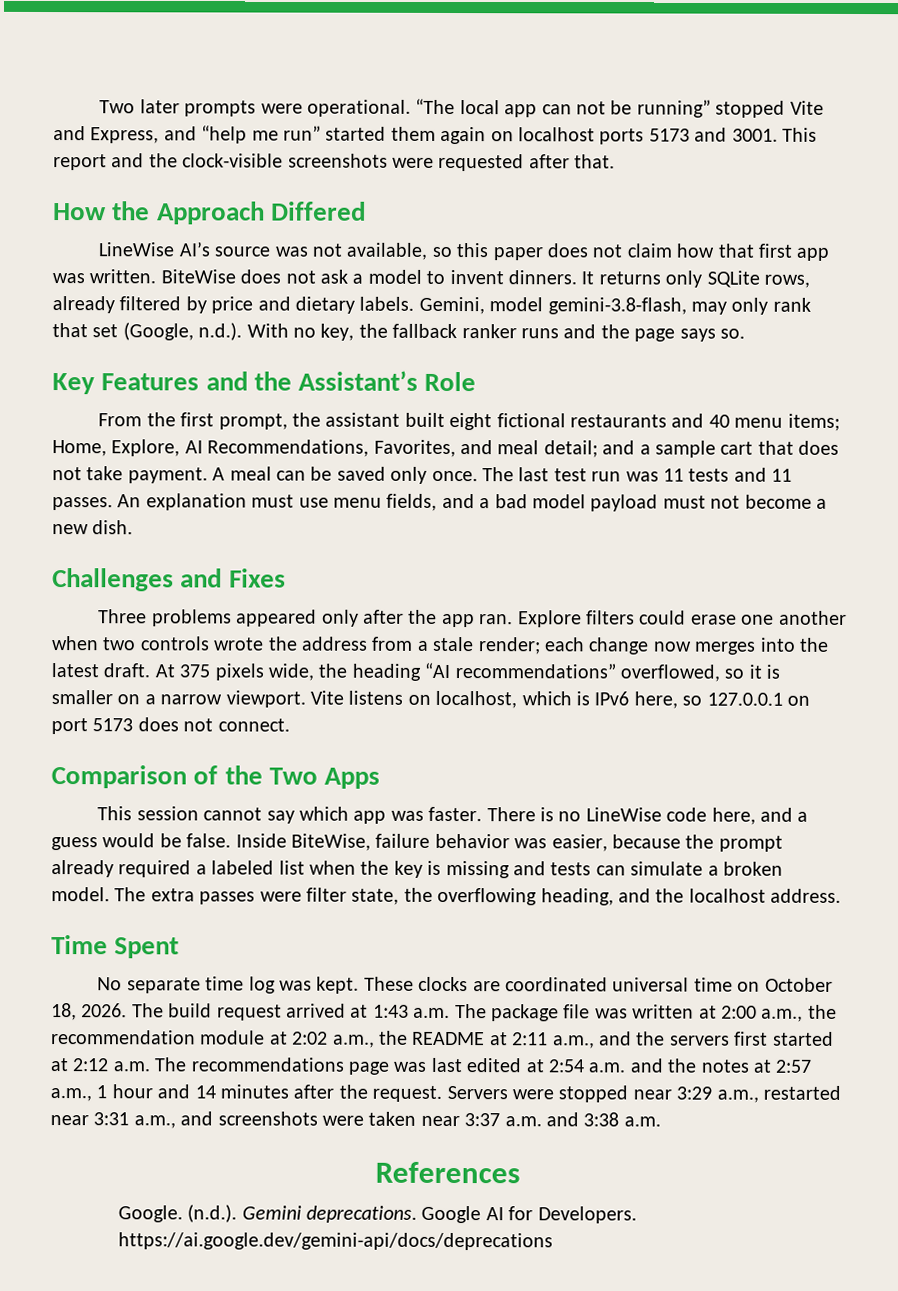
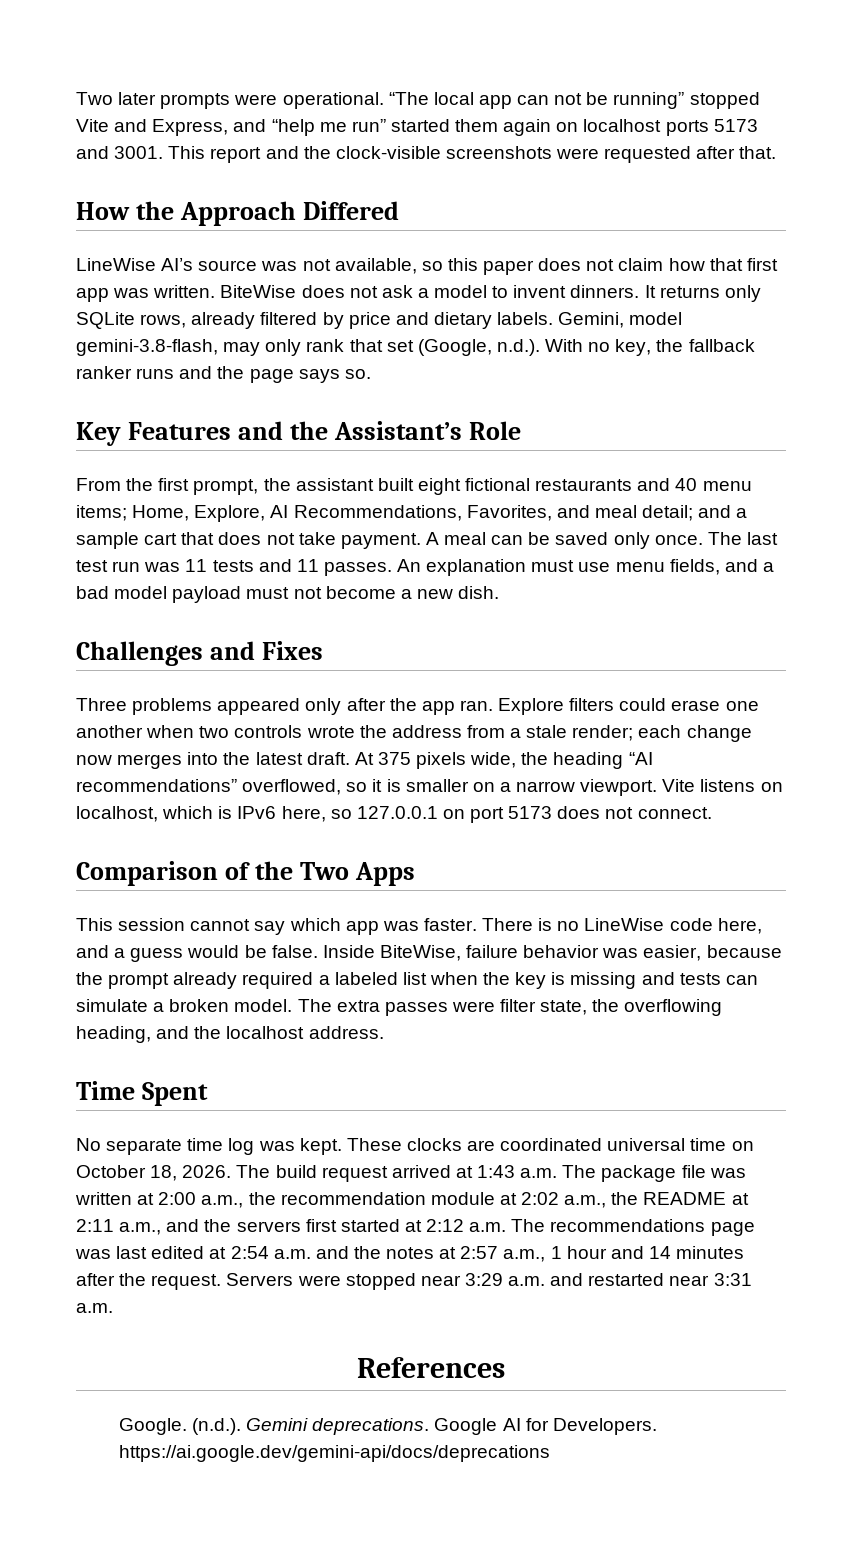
[716,1089,759,1103] a.m., -> [508,1273,584,1286] a.m. and
[133,1111,620,1129] a.m., and screenshots were taken near 3:37 a.m. and 3:38 -> (752, 1279) none

